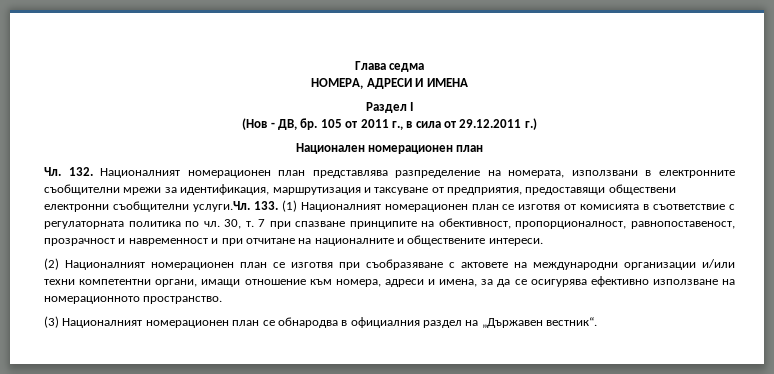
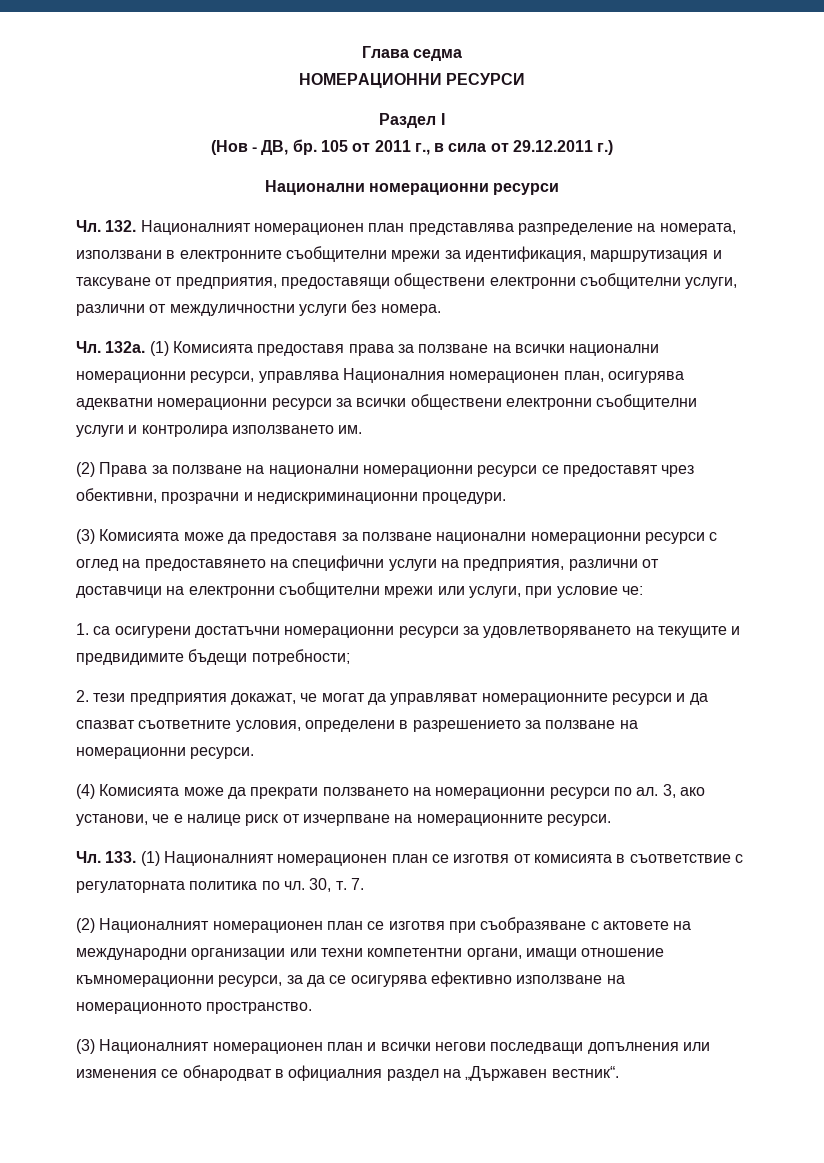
[311,78,468,89] НОМЕРА, АДРЕСИ И ИМЕНА -> [298,73,526,88] НОМЕРАЦИОННИ РЕСУРСИ
[295,143,484,154] Национален номерационен план -> [264,180,560,195] Национални номерационни ресурси
[192,201,250,212] услуги.Чл. -> [685,277,738,289] [76,300,441,316] [76,341,660,356] [76,368,684,383] [76,394,698,410] [76,425,363,437] [76,462,695,477] [76,488,507,504] [76,529,718,544] [76,555,659,571] [76,582,643,598] [76,623,741,638] [76,649,350,665] [76,690,708,705] [76,720,638,732] [76,747,255,759] [76,784,705,799] [76,814,611,826] [76,851,101,863] услуги, различни от междуличностни услуги без номера. // Чл. 132а. (1) Комисията предоставя права за ползване на всички национални номерационни ресурси, управлява Националния номерационен план, осигурява адекватни номерационни ресурси за всички обществени електронни съобщителни услуги и контролира използването им. // (2) Права за ползване на национални номерационни ресурси се предоставят чрез обективни, прозрачни и недискриминационни процедури. // (3) Комисията може да предоставя за ползване национални номерационни ресурси с оглед на предоставянето на специфични услуги на предприятия, различни от доставчици на електронни съобщителни мрежи или услуги, при условие че: // 1. са осигурени достатъчни номерационни ресурси за удовлетворяването на текущите и предвидимите бъдещи потребности; // 2. тези предприятия докажат, че могат да управляват номерационните ресурси и да спазват съответните условия, определени в разрешението за ползване на номерационни ресурси. // (4) Комисията може да прекрати ползването на номерационни ресурси по ал. 3, ако установи, че е налице риск от изчерпване на номерационните ресурси. // Чл.
[258,218,736,229] [44,235,543,246] 7 при спазване принципите на обективност, пропорционалност, равнопоставеност, прозрачност и навременност и при отчитане на националните и обществените интереси. -> [350,878,364,890] 7.
[702,259,735,268] и/или -> [289,948,317,957] или
[309,279,478,287] към номера, адреси и имена, -> [76,975,283,987] къмномерационни ресурси,
[262,317,338,328] се обнародва -> [367,1042,710,1054] [76,1065,272,1081] и всички негови последващи допълнения или изменения се обнародват

